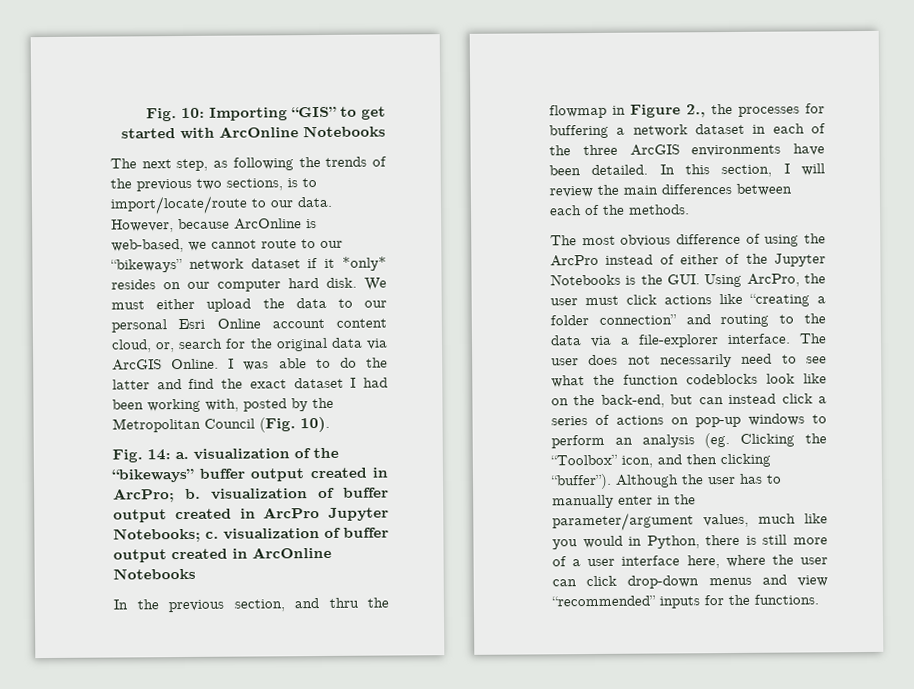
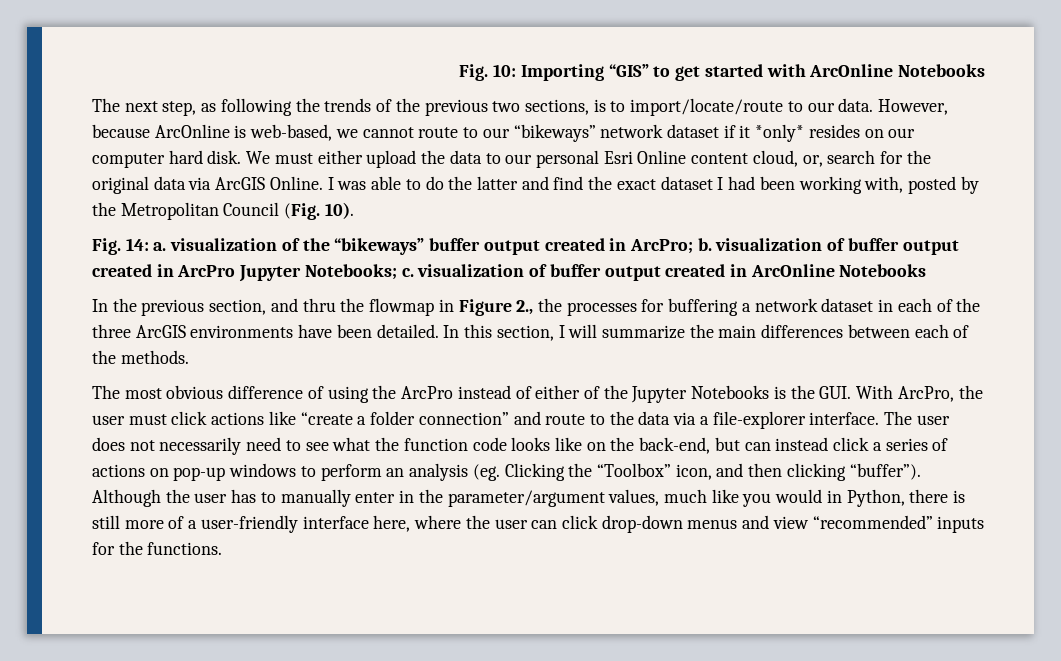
[271,318,325,329] account -> (687, 157) none
[549,185,593,198] review -> [601,325,685,339] summarize
[704,273,743,288] Using -> [856,385,894,399] With
[749,293,810,307] “creating -> [300,412,353,425] “create
[720,314,770,328] routing -> [545,414,586,425] route
[686,373,795,385] codeblocks look -> [472,437,551,451] code looks
[587,558,616,567] user -> [200,515,298,533] user-friendly

